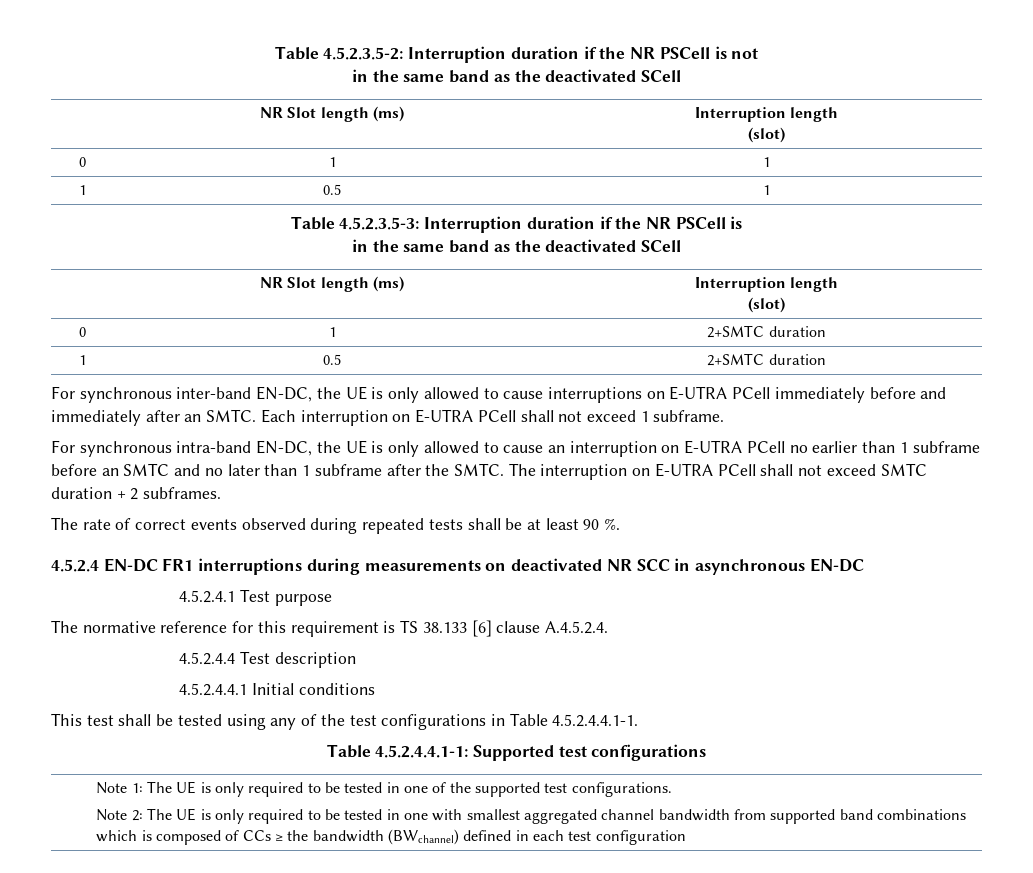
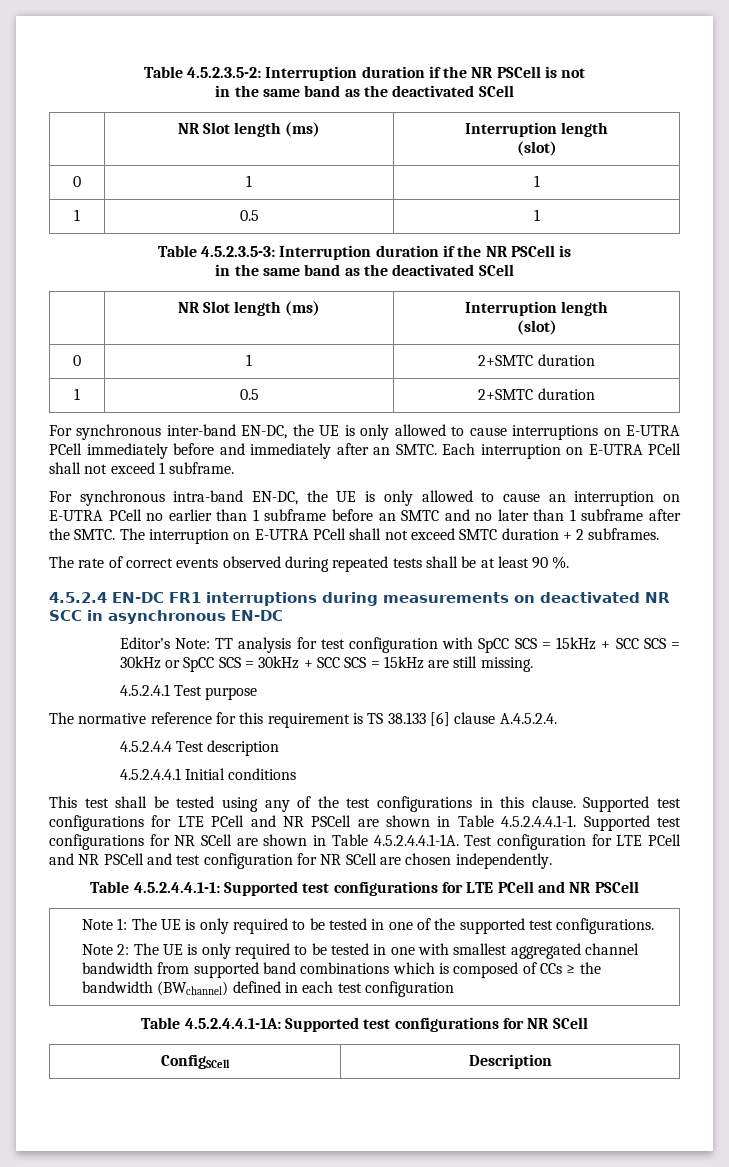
(864, 565) none -> [119,637,681,653] [119,656,533,672] // Editor’s Note: TT analysis for test configuration with SpCC SCS = 15kHz + SCC SCS = 30kHz or SpCC SCS = 30kHz + SCC SCS = 15kHz are still missing.
[509,713,639,727] Table 4.5.2.4.4.1-1. -> [500,796,682,812] [49,815,681,831] [49,834,682,850] [49,853,552,869] this clause. Supported test configurations for LTE PCell and NR PSCell are shown in Table 4.5.2.4.4.1-1. Supported test configurations for NR SCell are shown in Table 4.5.2.4.4.1-1A. Test configuration for LTE PCell and NR PSCell and test configuration for NR SCell are chosen independently.
(707, 752) none -> [442,881,639,893] for LTE PCell and NR PSCell
(686, 837) none -> [141,1017,588,1032] [161,1054,230,1069] [468,1054,552,1069] // Table 4.5.2.4.4.1-1A: Supported test configurations for NR SCell // ConfigSCell | Description

